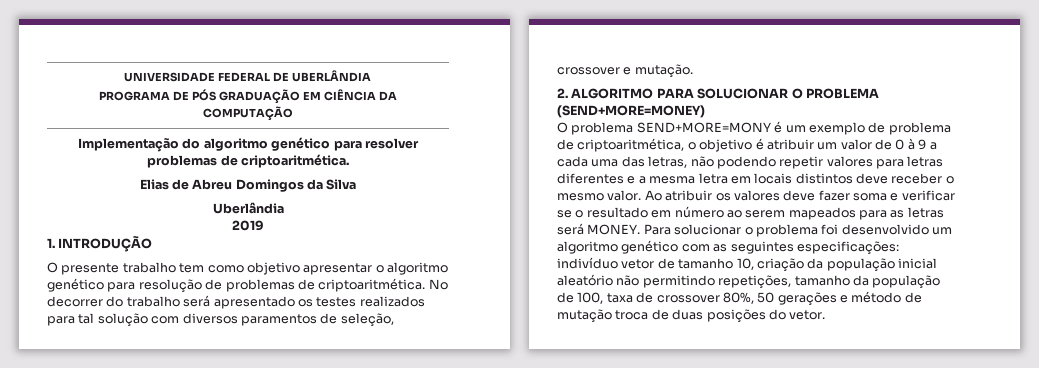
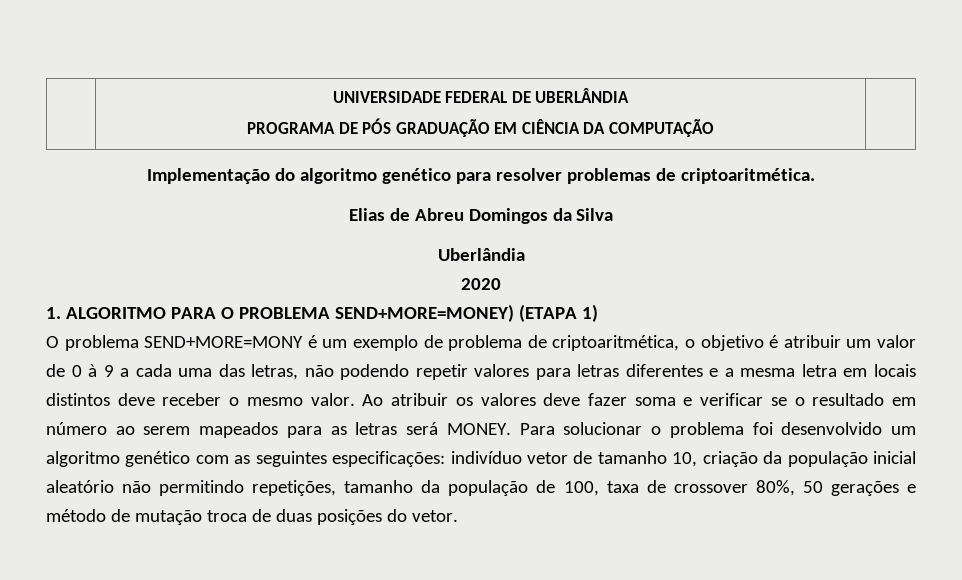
[232,220,264,231] 2019 -> [461,278,501,290] 2020
[58,236,153,252] [47,262,448,275] [47,278,448,293] [47,295,425,309] [47,313,394,327] [557,64,693,78] [557,88,568,98] INTRODUÇÃO // O presente trabalho tem como objetivo apresentar o algoritmo genético para resolução de problemas de criptoaritmética. No decorrer do trabalho será apresentado os testes realizados para tal solução com diversos paramentos de seleção, crossover e mutação. // 2. -> (61, 313) none
[697,88,789,99] SOLUCIONAR -> (216, 313) none
[557,105,705,118] (SEND+MORE=MONEY) -> [334,304,598,322] SEND+MORE=MONEY) (ETAPA 1)

